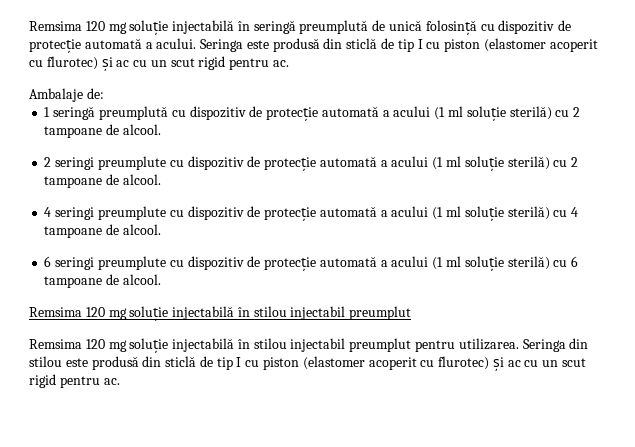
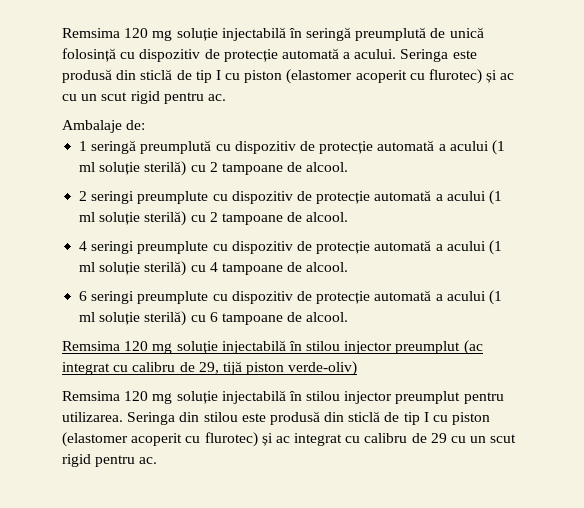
[290,306,412,320] [29,338,346,353] injectabil preumplut // Remsima 120 mg soluție injectabilă în stilou injectabil -> [344,340,483,355] [62,361,358,376] [62,390,393,404] injector preumplut (ac integrat cu calibru de 29, tijă piston verde-oliv) // Remsima 120 mg soluție injectabilă în stilou injector
(521, 363) none -> [294,433,447,446] integrat cu calibru de 29

